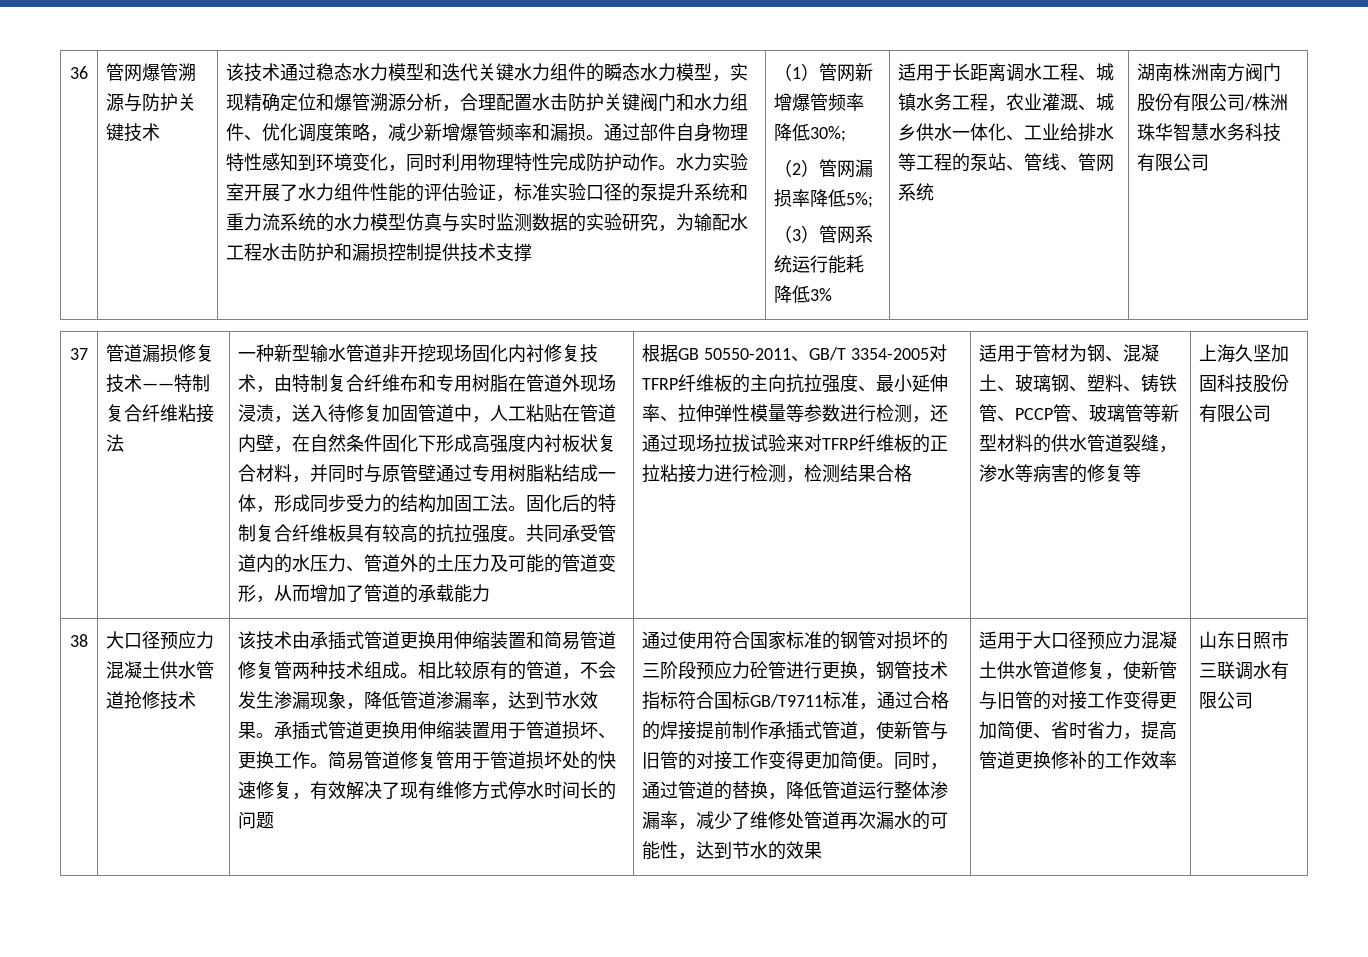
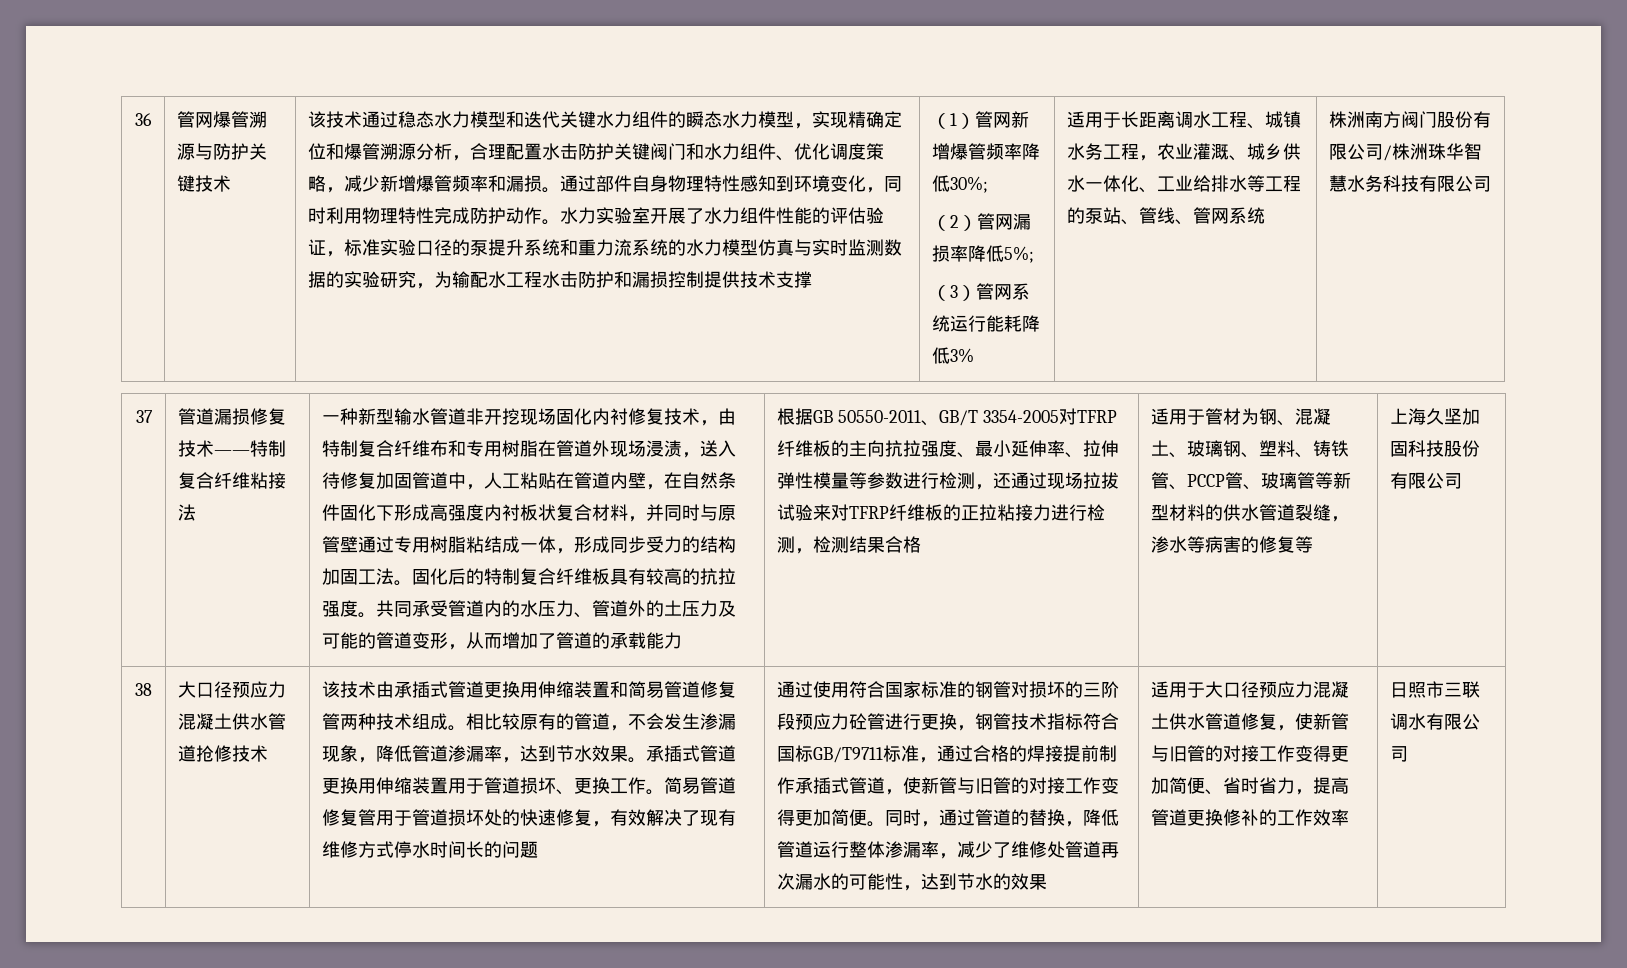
[1137,63,1174,81] 湖南 -> (1266, 215) none
[1199,631,1236,649] 山东 -> (1350, 817) none

